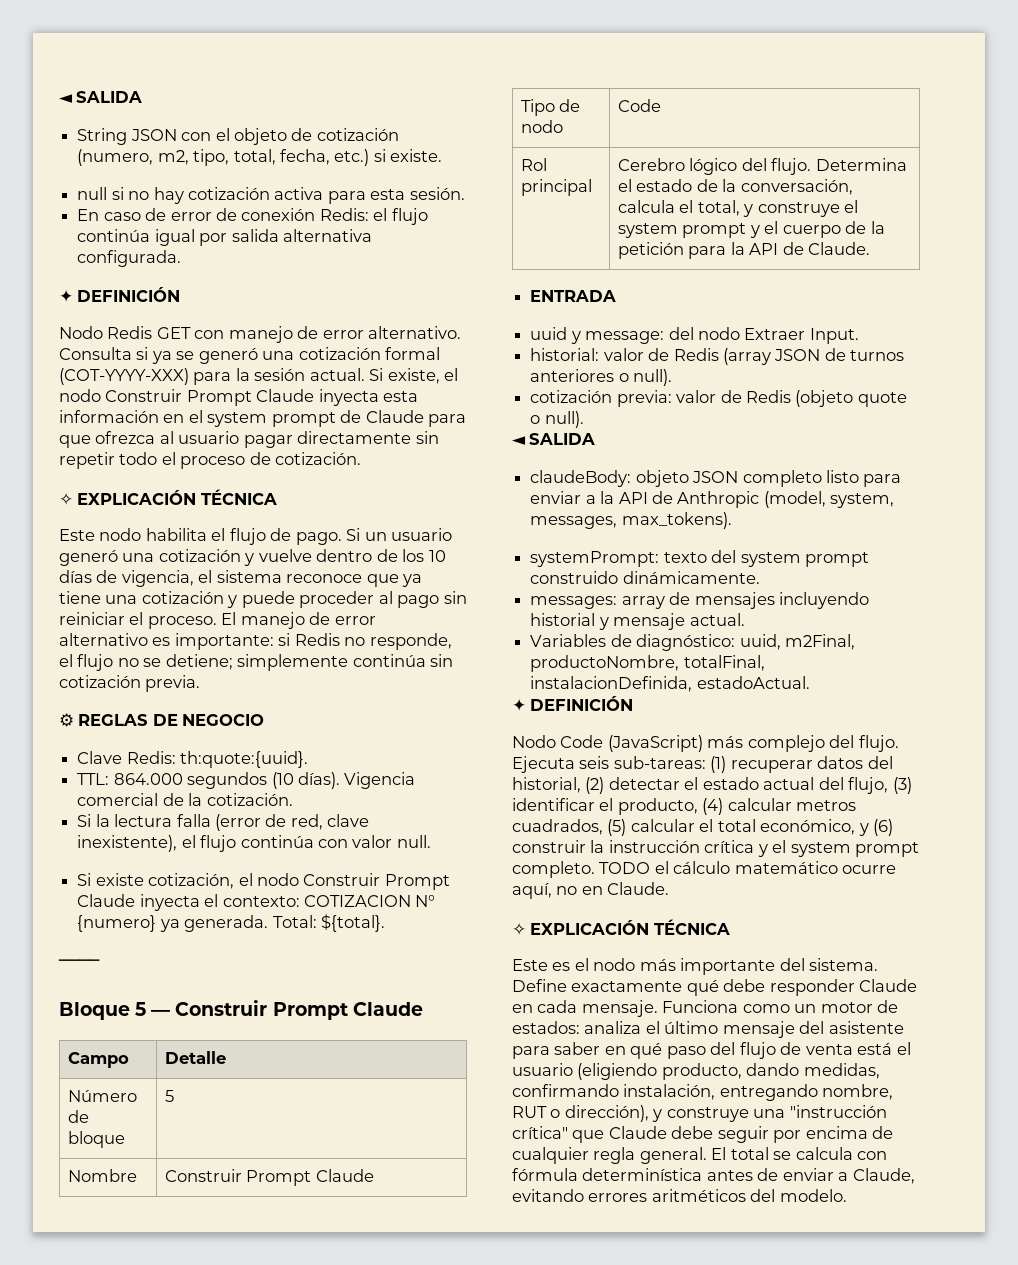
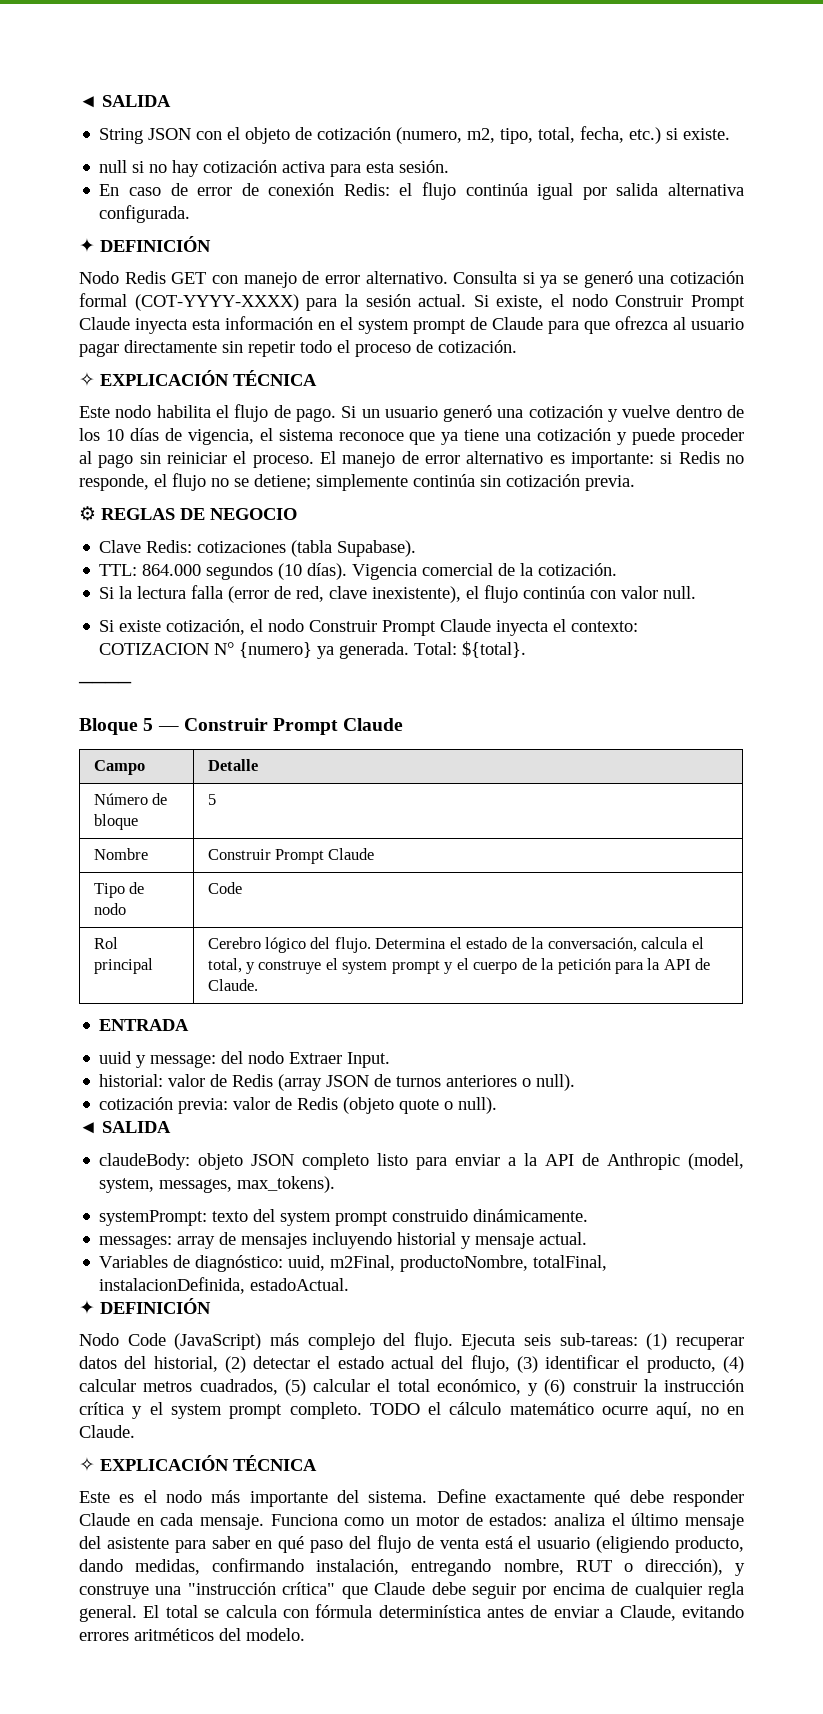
[59,368,189,385] (COT-YYYY-XXX) -> [134,294,299,311] (COT-YYYY-XXXX)
[180,751,309,768] th:quote:{uuid}. -> [197,540,417,557] cotizaciones (tabla Supabase).

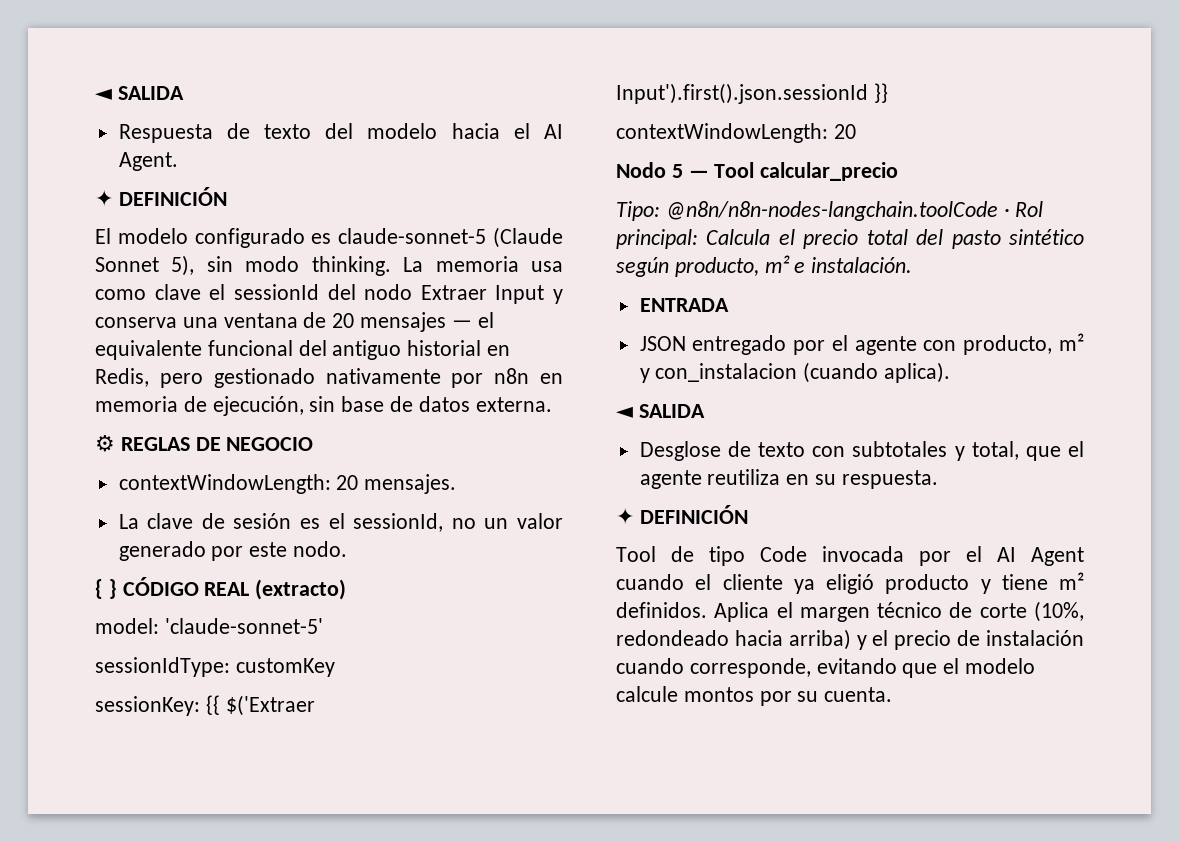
[79,95,171,108] [99,126,731,144] [99,160,450,177] [99,182,744,200] [99,205,191,223] [79,236,211,253] [79,271,744,288] [79,293,745,311] [79,316,744,334] [79,340,517,357] [79,370,317,387] [79,404,744,422] [79,428,744,445] [79,451,744,468] [79,473,635,491] [79,506,297,521] [99,540,417,557] [99,563,618,580] [99,585,697,603] [99,619,639,636] [99,641,527,659] [78,681,132,688] [79,718,404,735] [93,760,145,775] [207,759,258,771] [93,793,167,805] [93,814,138,830] [207,794,216,805] [93,848,148,860] [207,848,375,864] [93,882,144,898] [93,903,126,915] [207,882,242,894] [93,937,118,949] [93,958,153,974] [207,937,704,953] [207,958,711,974] [207,979,258,991] [99,1019,190,1031] [99,1051,391,1068] [99,1074,576,1091] [99,1097,498,1114] [79,1121,171,1134] [99,1153,744,1170] [99,1176,336,1193] [99,1209,589,1226] [99,1232,588,1249] [99,1255,608,1272] [99,1277,350,1294] [79,1298,211,1315] [79,1332,744,1350] [79,1355,745,1373] [79,1379,744,1396] [79,1402,744,1419] [79,1425,135,1438] [79,1455,317,1472] [79,1489,744,1507] [79,1513,745,1530] [79,1535,745,1553] [79,1558,745,1576] [79,1582,744,1599] [79,1604,744,1622] [79,1628,305,1641] ◄ SALIDA // String JSON con el objeto de cotización (numero, m2, tipo, total, fecha, etc.) si existe. // null si no hay cotización activa para esta sesión. // En caso de error de conexión Redis: el flujo continúa igual por salida alternativa configurada. // ✦ DEFINICIÓN // Nodo Redis GET con manejo de error alternativo. Consulta si ya se generó una cotización formal (COT-YYYY-XXXX) para la sesión actual. Si existe, el nodo Construir Prompt Claude inyecta esta información en el system prompt de Claude para que ofrezca al usuario pagar directamente sin repetir todo el proceso de cotización. // ✧ EXPLICACIÓN TÉCNICA // Este nodo habilita el flujo de pago. Si un usuario generó una cotización y vuelve dentro de los 10 días de vigencia, el sistema reconoce que ya tiene una cotización y puede proceder al pago sin reiniciar el proceso. El manejo de error alternativo es importante: si Redis no responde, el flujo no se detiene; simplemente continúa sin cotización previa. // ⚙ REGLAS DE NEGOCIO // Clave Redis: cotizaciones (tabla Supabase). // TTL: 864.000 segundos (10 días). Vigencia comercial de la cotización. // Si la lectura falla (error de red, clave inexistente), el flujo continúa con valor null. // Si existe cotización, el nodo Construir Prompt Claude inyecta el contexto: COTIZACION N° {numero} ya generada. Total: ${total}. // ──── // Bloque 5 — Construir Prompt Claude // Campo | Detalle // Número de bloque | 5 // Nombre | Construir Prompt Claude // Tipo de nodo | Code // Rol principal | Cerebro lógico del flujo. Determina el estado de la conversación, calcula el total, y construye el system prompt y el cuerpo de la petición para la API de Claude. // ENTRADA // uuid y message: del nodo Extraer Input. // historial: valor de Redis (array JSON de turnos anteriores o null). // cotización previa: valor de Redis (objeto quote o null). // ◄ SALIDA // claudeBody: objeto JSON completo listo para enviar a la API de Anthropic (model, system, messages, max_tokens). // systemPrompt: texto del system prompt construido dinámicamente. // messages: array de mensajes incluyendo historial y mensaje actual. // Variables de diagnóstico: uuid, m2Final, productoNombre, totalFinal, instalacionDefinida, estadoActual. // ✦ DEFINICIÓN // Nodo Code (JavaScript) más complejo del flujo. Ejecuta seis sub-tareas: (1) recuperar datos del historial, (2) detectar el estado actual del flujo, (3) identificar el producto, (4) calcular metros cuadrados, (5) calcular el total económico, y (6) construir la instrucción crítica y el system prompt completo. TODO el cálculo matemático ocurre aquí, no en Claude. // ✧ EXPLICACIÓN TÉCNICA // Este es el nodo más importante del sistema. Define exactamente qué debe responder Claude en cada mensaje. Funciona como un motor de estados: analiza el último mensaje del asistente para saber en qué paso del flujo de venta está el usuario (eligiendo producto, dando medidas, confirmando instalación, entregando nombre, RUT o dirección), y construye una "instrucción crítica" que Claude debe seguir por encima de cualquier regla general. El total se calcula con fórmula determinística antes de enviar a Claude, evitando errores aritméticos del modelo. -> [95,86,184,100] [118,123,563,143] [118,152,178,171] [95,187,227,207] [95,227,563,248] [95,255,563,276] [95,284,563,304] [95,312,494,332] [95,340,511,360] [95,368,563,388] [95,396,552,416] [95,435,314,452] [118,474,457,494] [118,513,563,532] [118,541,348,561] [95,577,347,600] [95,618,323,634] [95,657,335,677] [95,695,315,716] [616,83,888,104] [616,123,856,143] [616,162,899,181] [616,201,1044,221] [616,229,1084,249] [616,255,913,277] [639,298,729,312] [639,333,1084,355] [639,362,951,383] [616,404,705,418] [639,441,1084,461] [639,469,938,489] [616,505,748,525] [616,546,1084,566] [616,572,1084,594] [616,601,1084,622] [616,629,1084,650] [616,658,1036,678] [616,686,893,706] ◄ SALIDA // Respuesta de texto del modelo hacia el AI Agent. // ✦ DEFINICIÓN // El modelo configurado es claude-sonnet-5 (Claude Sonnet 5), sin modo thinking. La memoria usa como clave el sessionId del nodo Extraer Input y conserva una ventana de 20 mensajes — el equivalente funcional del antiguo historial en Redis, pero gestionado nativamente por n8n en memoria de ejecución, sin base de datos externa. // ⚙ REGLAS DE NEGOCIO // contextWindowLength: 20 mensajes. // La clave de sesión es el sessionId, no un valor generado por este nodo. // { } CÓDIGO REAL (extracto) // model: 'claude-sonnet-5' // sessionIdType: customKey // sessionKey: {{ $('Extraer Input').first().json.sessionId }} // contextWindowLength: 20 // Nodo 5 — Tool calcular_precio // Tipo: @n8n/n8n-nodes-langchain.toolCode · Rol principal: Calcula el precio total del pasto sintético según producto, m² e instalación. // ENTRADA // JSON entregado por el agente con producto, m² y con_instalacion (cuando aplica). // ◄ SALIDA // Desglose de texto con subtotales y total, que el agente reutiliza en su respuesta. // ✦ DEFINICIÓN // Tool de tipo Code invocada por el AI Agent cuando el cliente ya eligió producto y tiene m² definidos. Aplica el margen técnico de corte (10%, redondeado hacia arriba) y el precio de instalación cuando corresponde, evitando que el modelo calcule montos por su cuenta.

